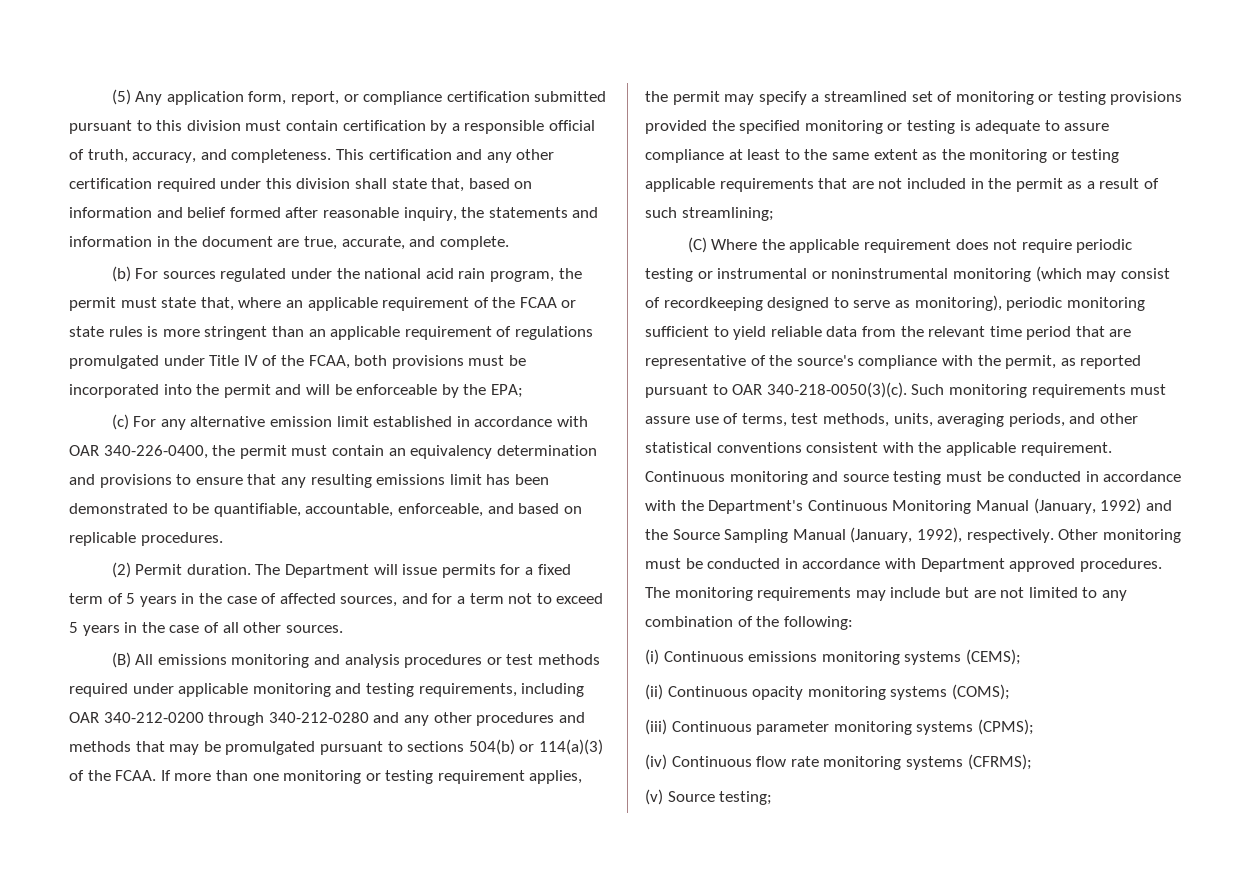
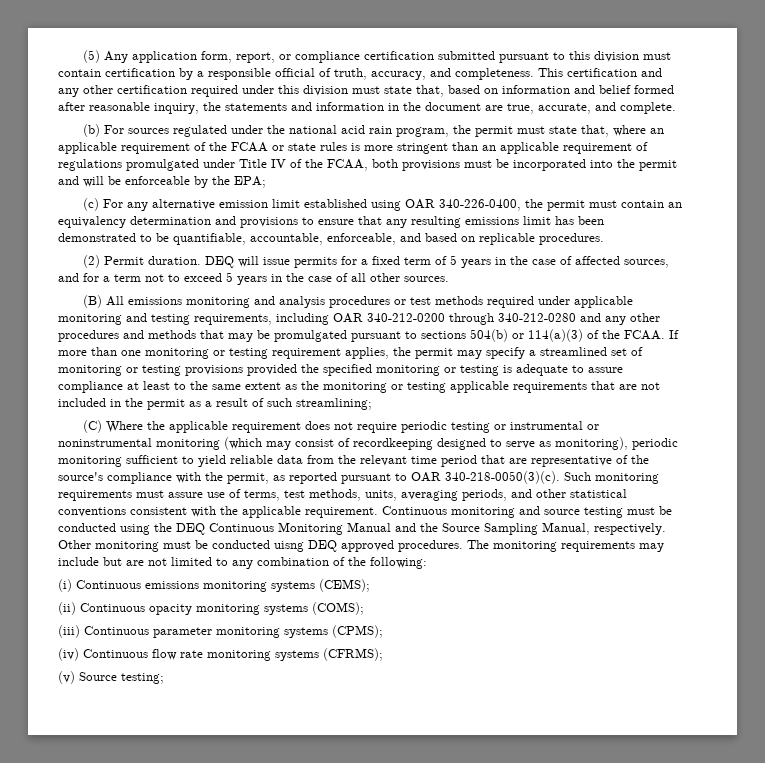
[354,178,387,189] shall -> [352,86,380,94] must
[456,416,588,427] in accordance with -> [371,200,402,211] using
[255,564,370,578] The Department -> [205,256,235,268] DEQ
[1085,471,1182,482] [645,500,804,514] in accordance with the Department's -> [120,523,205,535] using the DEQ
[1033,498,1142,514] (January, 1992) -> (391, 527) none
[792,527,962,543] Manual (January, 1992), -> [542,522,590,535] Manual,
[784,558,1005,572] in accordance with Department -> [274,540,337,552] uisng DEQ

